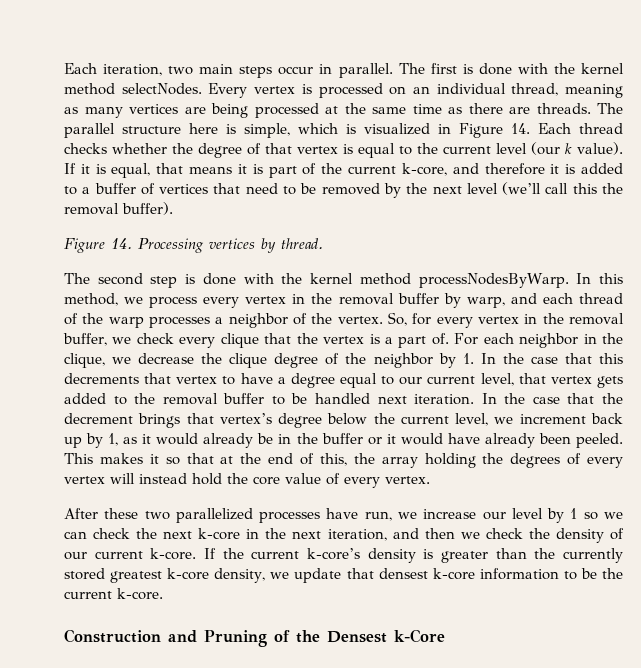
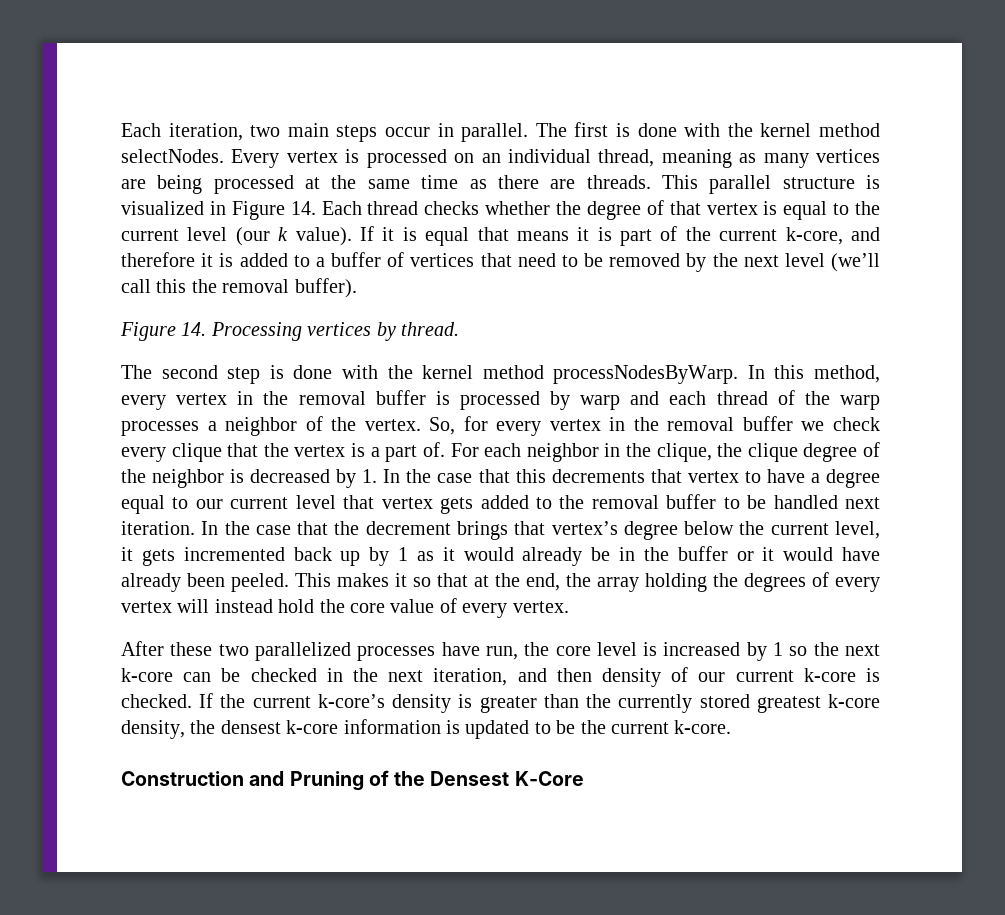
[597,103,623,114] The -> [661,175,698,189] This
[189,123,338,138] here is simple, which -> (855, 183) none
[111,163,151,178] equal, -> [425,227,470,246] equal
[124,293,505,308] we process every vertex in the removal buffer by warp, -> [121,390,621,410] every vertex in the removal buffer is processed by warp
[63,333,107,346] buffer, -> [742,416,793,431] buffer
[112,353,195,364] we decrease -> (712, 452) none
(433, 360) none -> [230,469,331,483] is decreased
[480,373,514,386] level, -> [295,495,336,509] level
[494,414,586,424] we increment -> [121,547,285,566] it gets incremented
[108,433,119,446] 1, -> [398,547,408,561] 1
[268,453,347,466] end of this, -> [526,573,560,591] end,
[397,508,623,523] [64,528,241,540] we increase our level by 1 so we can check the next k-core -> [524,642,880,661] [121,668,317,682] the core level is increased by 1 so the next k-core can be checked
[460,528,550,539] we check the -> (592, 675) none
[150,548,197,560] k-core. -> [803,668,881,682] [121,694,192,708] k-core is checked.
[270,568,374,583] we update that -> [190,720,216,734] the
(559, 574) none -> [446,720,530,739] is updated
[394,629,445,643] k-Core -> [514,771,584,786] K-Core

